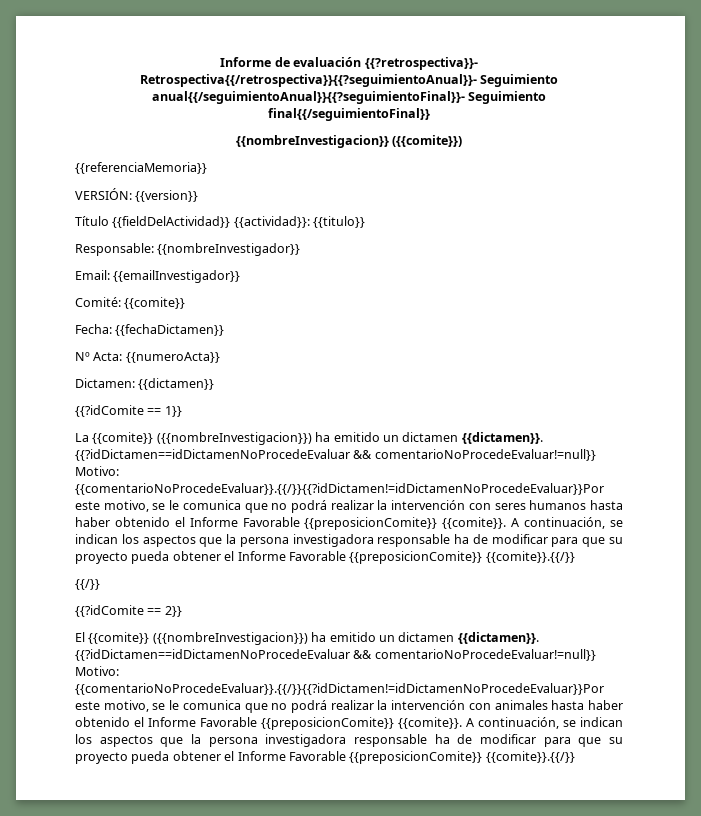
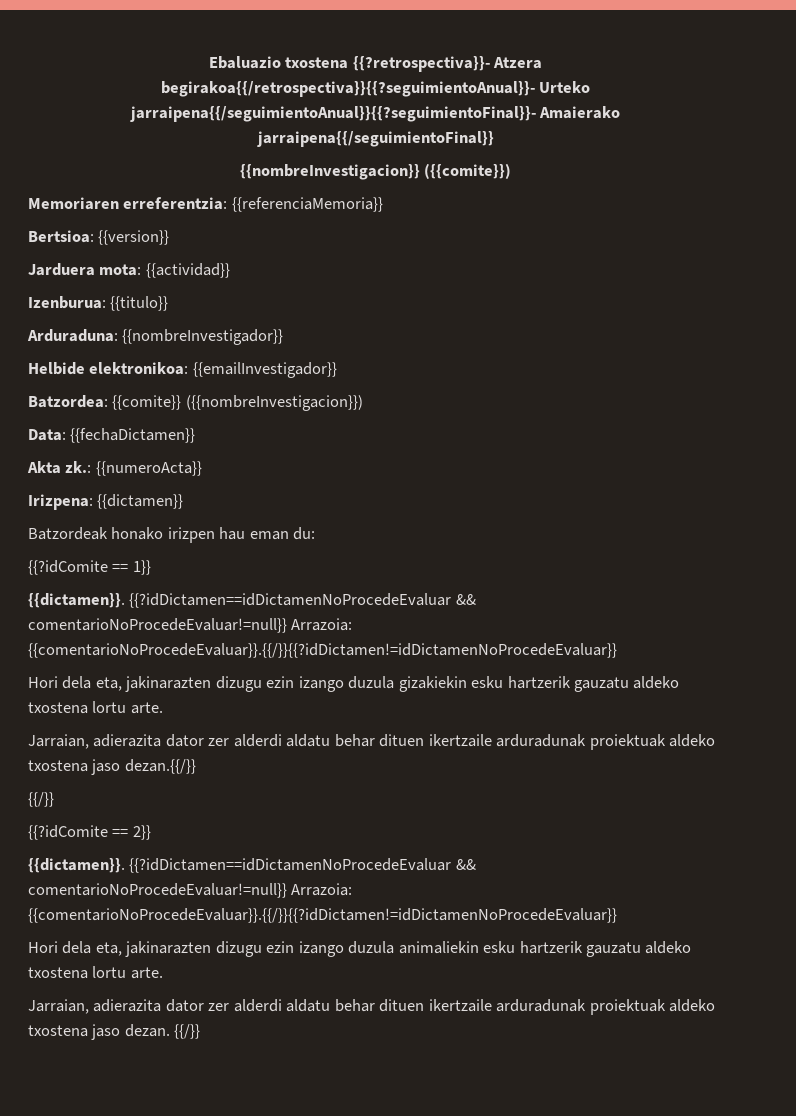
[220,57,478,70] [139,74,559,87] [151,91,547,104] [268,108,430,121] Informe de evaluación {{?retrospectiva}}- Retrospectiva{{/retrospectiva}}{{?seguimientoAnual}}- Seguimiento anual{{/seguimientoAnual}}{{?seguimientoFinal}}- Seguimiento final{{/seguimientoFinal}} -> [208,56,543,72] [160,81,591,97] [129,106,621,122] [256,131,494,147] Ebaluazio txostena {{?retrospectiva}}- Atzera begirakoa{{/retrospectiva}}{{?seguimientoAnual}}- Urteko jarraipena{{/seguimientoAnual}}{{?seguimientoFinal}}- Amaierako jarraipena{{/seguimientoFinal}}
(463, 141) none -> [28,197,228,210] Memoriaren erreferentzia:
[75,188,132,200] VERSIÓN: -> [28,230,94,243] Bertsioa:
[75,216,310,228] Título {{fieldDelActividad}} {{actividad}}: -> [28,263,230,278] [28,296,106,309] Jarduera mota: {{actividad}} // Izenburua:
[75,243,154,256] Responsable: -> [27,329,118,342] Arduraduna:
[75,270,110,280] Email: -> [28,362,189,375] Helbide elektronikoa:
[75,297,186,309] [75,324,112,334] Comité: {{comite}} // Fecha: -> [28,395,363,411] [28,429,66,441] Batzordea: {{comite}} ({{nombreInvestigacion}}) // Data:
[75,352,123,361] Nº Acta: -> [27,461,92,474] Akta zk.:
[75,378,135,388] Dictamen: -> [28,494,93,510] Irizpena:
[75,405,182,417] [75,432,543,445] [75,449,596,461] [75,466,119,476] [75,483,604,495] [75,500,623,513] [75,517,624,530] [75,534,623,547] [75,551,575,564] [75,579,100,590] [75,605,182,617] [75,632,539,645] [75,649,596,661] [75,666,119,676] [75,683,604,695] [75,700,623,713] [75,717,623,730] [75,734,624,747] [75,751,575,764] {{?idComite == 1}} // La {{comite}} ({{nombreInvestigacion}}) ha emitido un dictamen {{dictamen}}. {{?idDictamen==idDictamenNoProcedeEvaluar && comentarioNoProcedeEvaluar!=null}} Motivo: {{comentarioNoProcedeEvaluar}}.{{/}}{{?idDictamen!=idDictamenNoProcedeEvaluar}}Por este motivo, se le comunica que no podrá realizar la intervención con seres humanos hasta haber obtenido el Informe Favorable {{preposicionComite}} {{comite}}. A continuación, se indican los aspectos que la persona investigadora responsable ha de modificar para que su proyecto pueda obtener el Informe Favorable {{preposicionComite}} {{comite}}.{{/}} // {{/}} // {{?idComite == 2}} // El {{comite}} ({{nombreInvestigacion}}) ha emitido un dictamen {{dictamen}}. {{?idDictamen==idDictamenNoProcedeEvaluar && comentarioNoProcedeEvaluar!=null}} Motivo: {{comentarioNoProcedeEvaluar}}.{{/}}{{?idDictamen!=idDictamenNoProcedeEvaluar}}Por este motivo, se le comunica que no podrá realizar la intervención con animales hasta haber obtenido el Informe Favorable {{preposicionComite}} {{comite}}. A continuación, se indican los aspectos que la persona investigadora responsable ha de modificar para que su proyecto pueda obtener el Informe Favorable {{preposicionComite}} {{comite}}.{{/}} -> [28,527,316,543] [28,560,151,575] [28,593,476,608] [28,618,353,633] [28,643,617,658] [28,676,680,692] [28,701,163,714] [28,734,716,750] [28,759,196,775] [28,792,54,807] [28,825,151,840] [28,858,476,873] [28,883,353,898] [28,908,617,923] [28,941,692,957] [28,966,163,979] [28,999,716,1015] [28,1024,201,1040] Batzordeak honako irizpen hau eman du: // {{?idComite == 1}} // {{dictamen}}. {{?idDictamen==idDictamenNoProcedeEvaluar && comentarioNoProcedeEvaluar!=null}} Arrazoia: {{comentarioNoProcedeEvaluar}}.{{/}}{{?idDictamen!=idDictamenNoProcedeEvaluar}} // Hori dela eta, jakinarazten dizugu ezin izango duzula gizakiekin esku hartzerik gauzatu aldeko txostena lortu arte. // Jarraian, adierazita dator zer alderdi aldatu behar dituen ikertzaile arduradunak proiektuak aldeko txostena jaso dezan.{{/}} // {{/}} // {{?idComite == 2}} // {{dictamen}}. {{?idDictamen==idDictamenNoProcedeEvaluar && comentarioNoProcedeEvaluar!=null}} Arrazoia: {{comentarioNoProcedeEvaluar}}.{{/}}{{?idDictamen!=idDictamenNoProcedeEvaluar}} // Hori dela eta, jakinarazten dizugu ezin izango duzula animaliekin esku hartzerik gauzatu aldeko txostena lortu arte. // Jarraian, adierazita dator zer alderdi aldatu behar dituen ikertzaile arduradunak proiektuak aldeko txostena jaso dezan. {{/}}

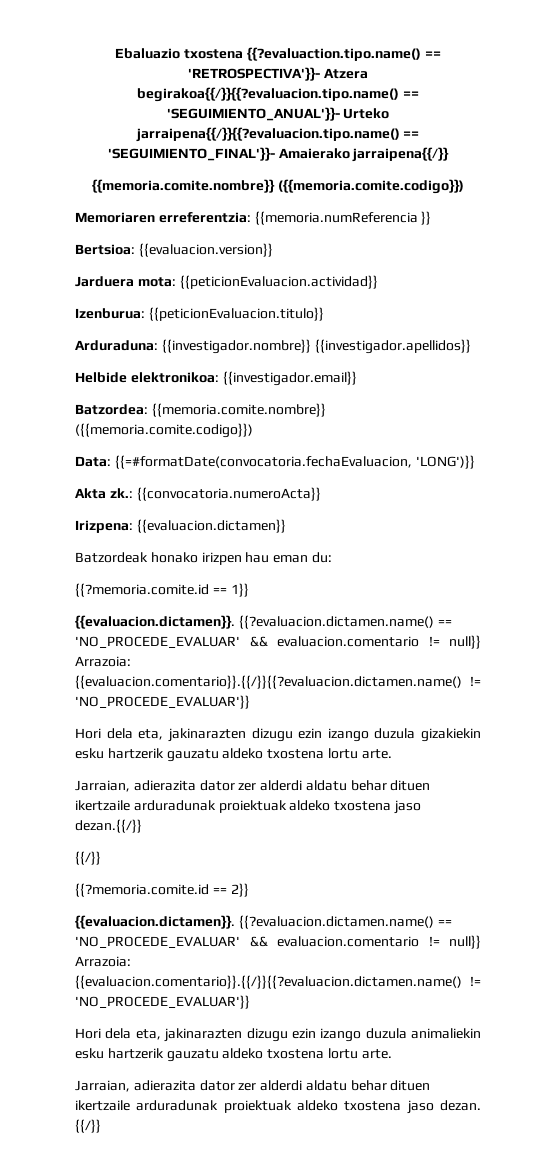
[352,56,543,72] [160,81,591,97] [129,106,621,122] [256,131,494,147] [239,163,512,180] {{?retrospectiva}}- Atzera begirakoa{{/retrospectiva}}{{?seguimientoAnual}}- Urteko jarraipena{{/seguimientoAnual}}{{?seguimientoFinal}}- Amaierako jarraipena{{/seguimientoFinal}} // {{nombreInvestigacion}} ({{comite}}) -> [246,47,441,61] [188,67,368,81] [137,87,419,102] [166,107,390,121] [135,127,420,142] [107,147,450,162] [92,179,464,194] {{?evaluaction.tipo.name() == 'RETROSPECTIVA'}}- Atzera begirakoa{{/}}{{?evaluacion.tipo.name() == 'SEGUIMIENTO_ANUAL'}}- Urteko jarraipena{{/}}{{?evaluacion.tipo.name() == 'SEGUIMIENTO_FINAL'}}- Amaierako jarraipena{{/}} // {{memoria.comite.nombre}} ({{memoria.comite.codigo}})
[231,197,383,212] {{referenciaMemoria}} -> [254,211,432,225] {{memoria.numReferencia }}
[98,230,170,245] {{version}} -> [138,243,273,257] {{evaluacion.version}}
[145,263,230,278] {{actividad}} -> [179,275,378,289] {{peticionEvaluacion.actividad}}
[110,296,169,311] {{titulo}} -> [148,307,324,321] {{peticionEvaluacion.titulo}}
[122,329,284,345] {{nombreInvestigador}} -> [161,339,471,354] {{investigador.nombre}} {{investigador.apellidos}}
[192,362,337,378] {{emailInvestigador}} -> [222,371,357,386] {{investigador.email}}
[112,395,363,411] {{comite}} ({{nombreInvestigacion}}) -> [151,403,326,417] [75,423,253,438] {{memoria.comite.nombre}} ({{memoria.comite.codigo}})
[70,428,196,443] {{fechaDictamen}} -> [114,455,475,469] {{=#formatDate(convocatoria.fechaEvaluacion, 'LONG')}}
[95,461,202,476] {{numeroActa}} -> [136,487,321,501] {{convocatoria.numeroActa}}
[97,494,184,509] {{dictamen}} -> [136,519,286,533] {{evaluacion.dictamen}}
[28,560,108,575] {{?idComite -> [75,583,209,597] {{?memoria.comite.id
[28,593,476,608] [28,618,353,633] [28,643,617,658] {{dictamen}}. {{?idDictamen==idDictamenNoProcedeEvaluar && comentarioNoProcedeEvaluar!=null}} Arrazoia: {{comentarioNoProcedeEvaluar}}.{{/}}{{?idDictamen!=idDictamenNoProcedeEvaluar}} -> [75,615,452,629] [75,635,481,649] [75,656,131,667] [75,675,481,689] [75,695,250,709] {{evaluacion.dictamen}}. {{?evaluacion.dictamen.name() == 'NO_PROCEDE_EVALUAR' && evaluacion.comentario != null}} Arrazoia: {{evaluacion.comentario}}.{{/}}{{?evaluacion.dictamen.name() != 'NO_PROCEDE_EVALUAR'}}
[28,825,108,840] {{?idComite -> [75,883,209,897] {{?memoria.comite.id
[28,858,476,873] [28,883,353,898] [28,908,617,923] {{dictamen}}. {{?idDictamen==idDictamenNoProcedeEvaluar && comentarioNoProcedeEvaluar!=null}} Arrazoia: {{comentarioNoProcedeEvaluar}}.{{/}}{{?idDictamen!=idDictamenNoProcedeEvaluar}} -> [75,915,452,929] [75,935,481,949] [75,956,131,967] [75,975,481,989] [75,995,250,1009] {{evaluacion.dictamen}}. {{?evaluacion.dictamen.name() == 'NO_PROCEDE_EVALUAR' && evaluacion.comentario != null}} Arrazoia: {{evaluacion.comentario}}.{{/}}{{?evaluacion.dictamen.name() != 'NO_PROCEDE_EVALUAR'}}

